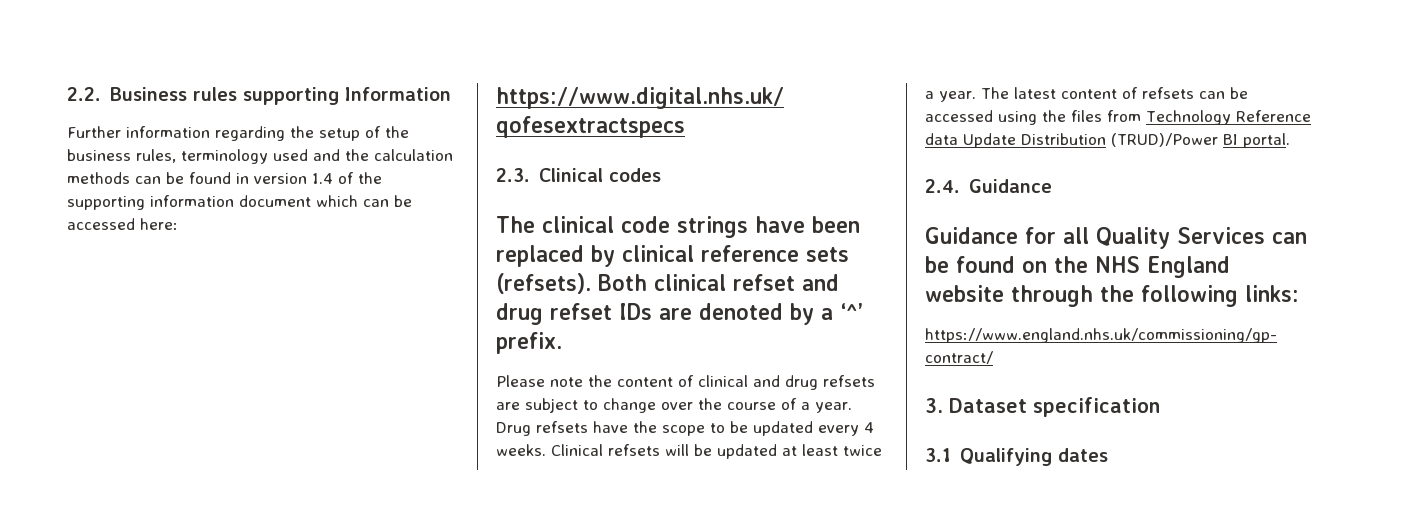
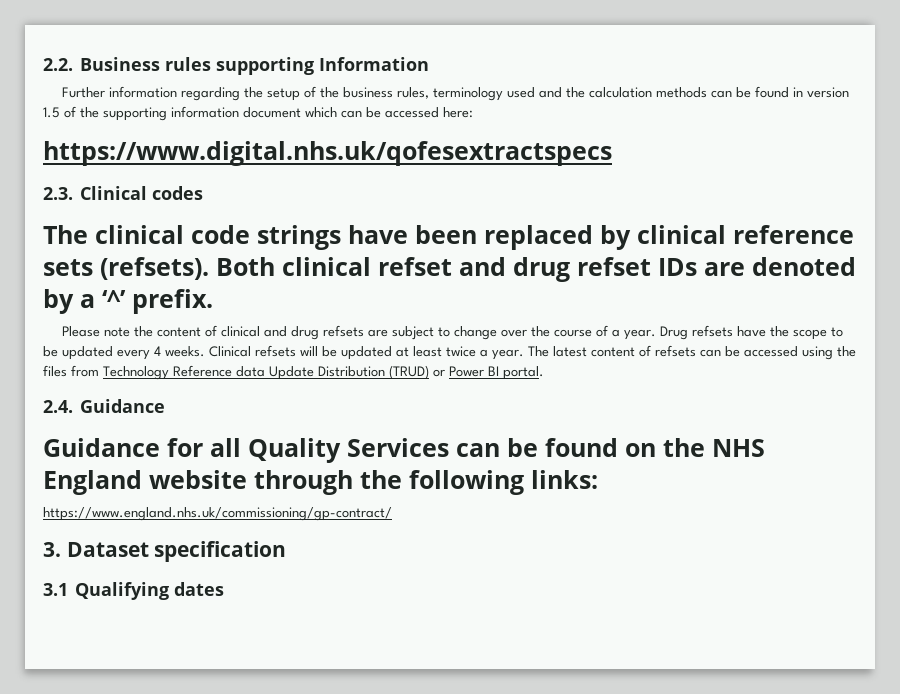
[312,173,333,184] 1.4 -> [43,107,60,118] 1.5
[1111,133,1218,147] (TRUD)/Power -> [389,365,484,379] (TRUD) or Power

